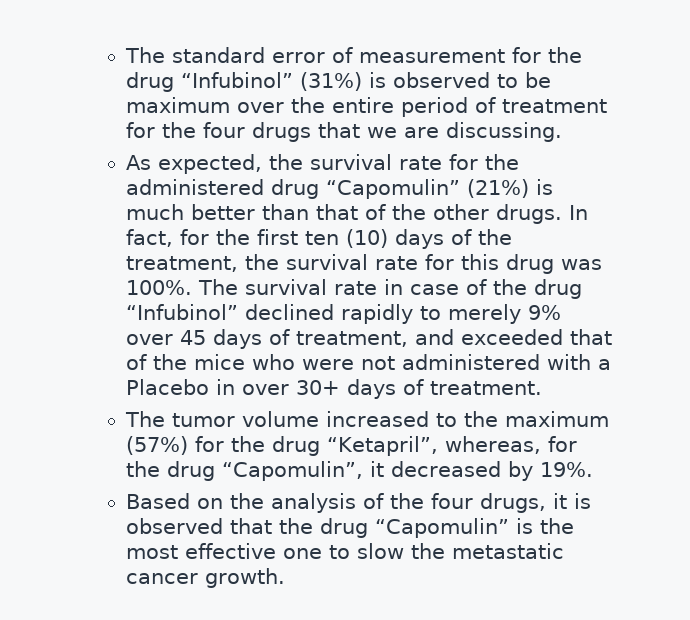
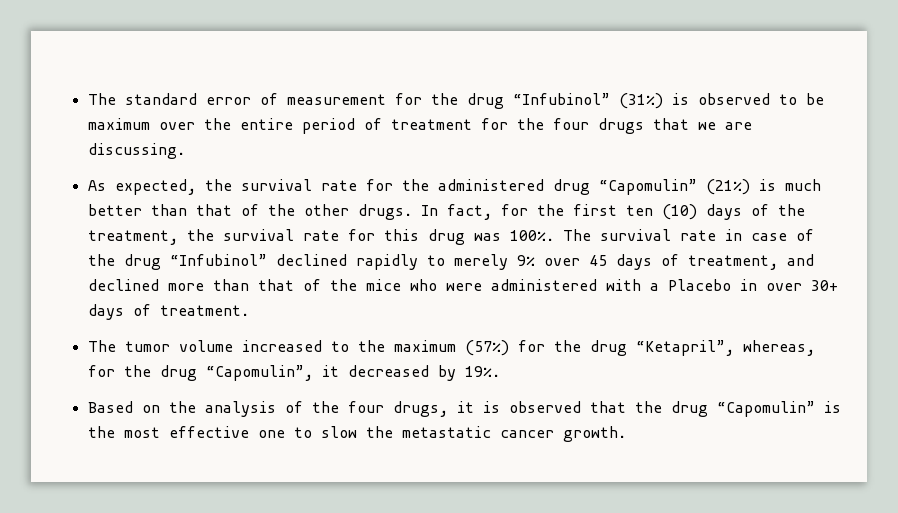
[461,329,564,345] exceeded -> [87,279,249,291] declined more than
[361,356,396,370] not -> (482, 287) none

